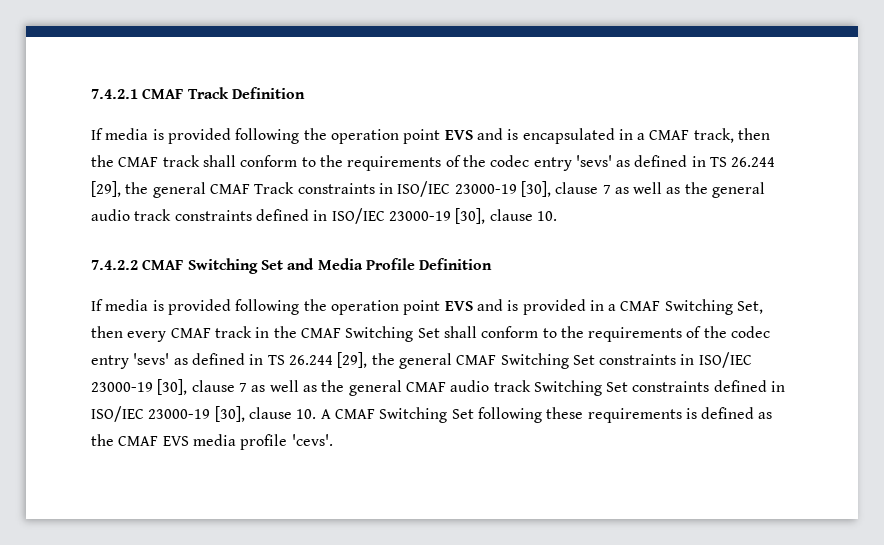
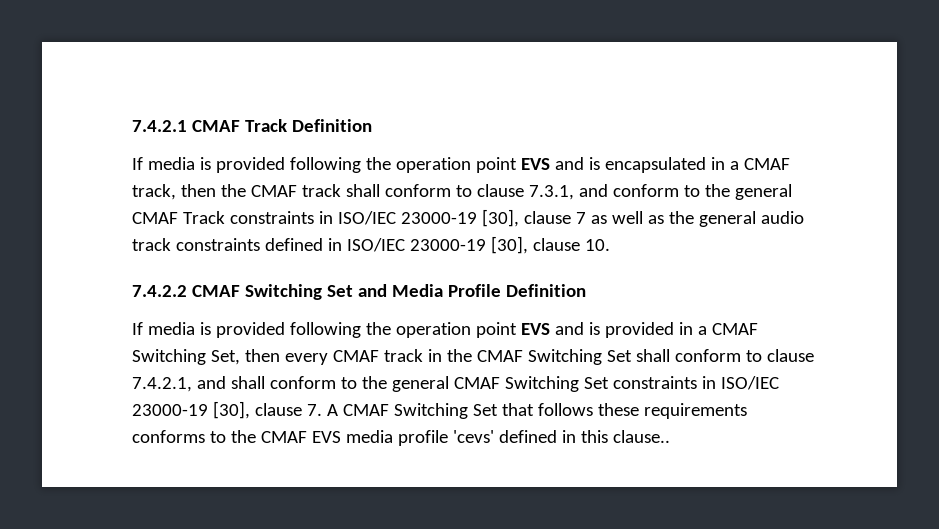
[319,155,776,171] [91,181,121,197] the requirements of the codec entry 'sevs' as defined in TS 26.244 [29], -> [476,184,700,200] clause 7.3.1, and conform to
[560,326,771,342] [91,352,368,369] the requirements of the codec entry 'sevs' as defined in TS 26.244 [29], -> [766,349,814,362] [132,376,357,392] clause 7.4.2.1, and shall conform to
[238,380,786,396] [91,406,773,423] 7 as well as the general CMAF audio track Switching Set constraints defined in ISO/IEC 23000-19 [30], clause 10. A CMAF Switching Set following these requirements is defined as -> [306,403,747,419] [132,430,226,443] 7. A CMAF Switching Set that follows these requirements conforms to
[291,434,333,446] 'cevs'. -> [452,430,670,443] 'cevs' defined in this clause..

